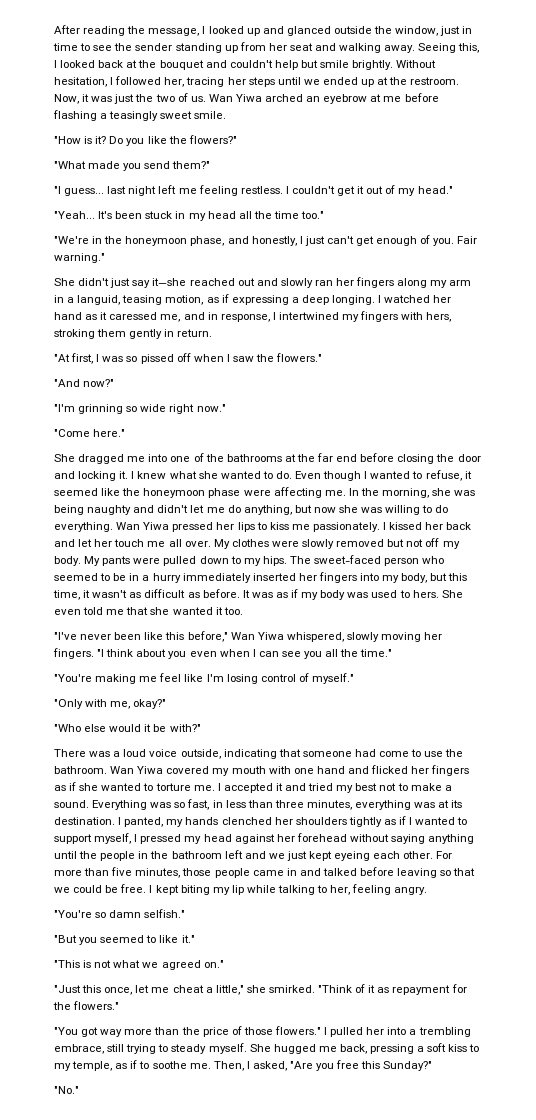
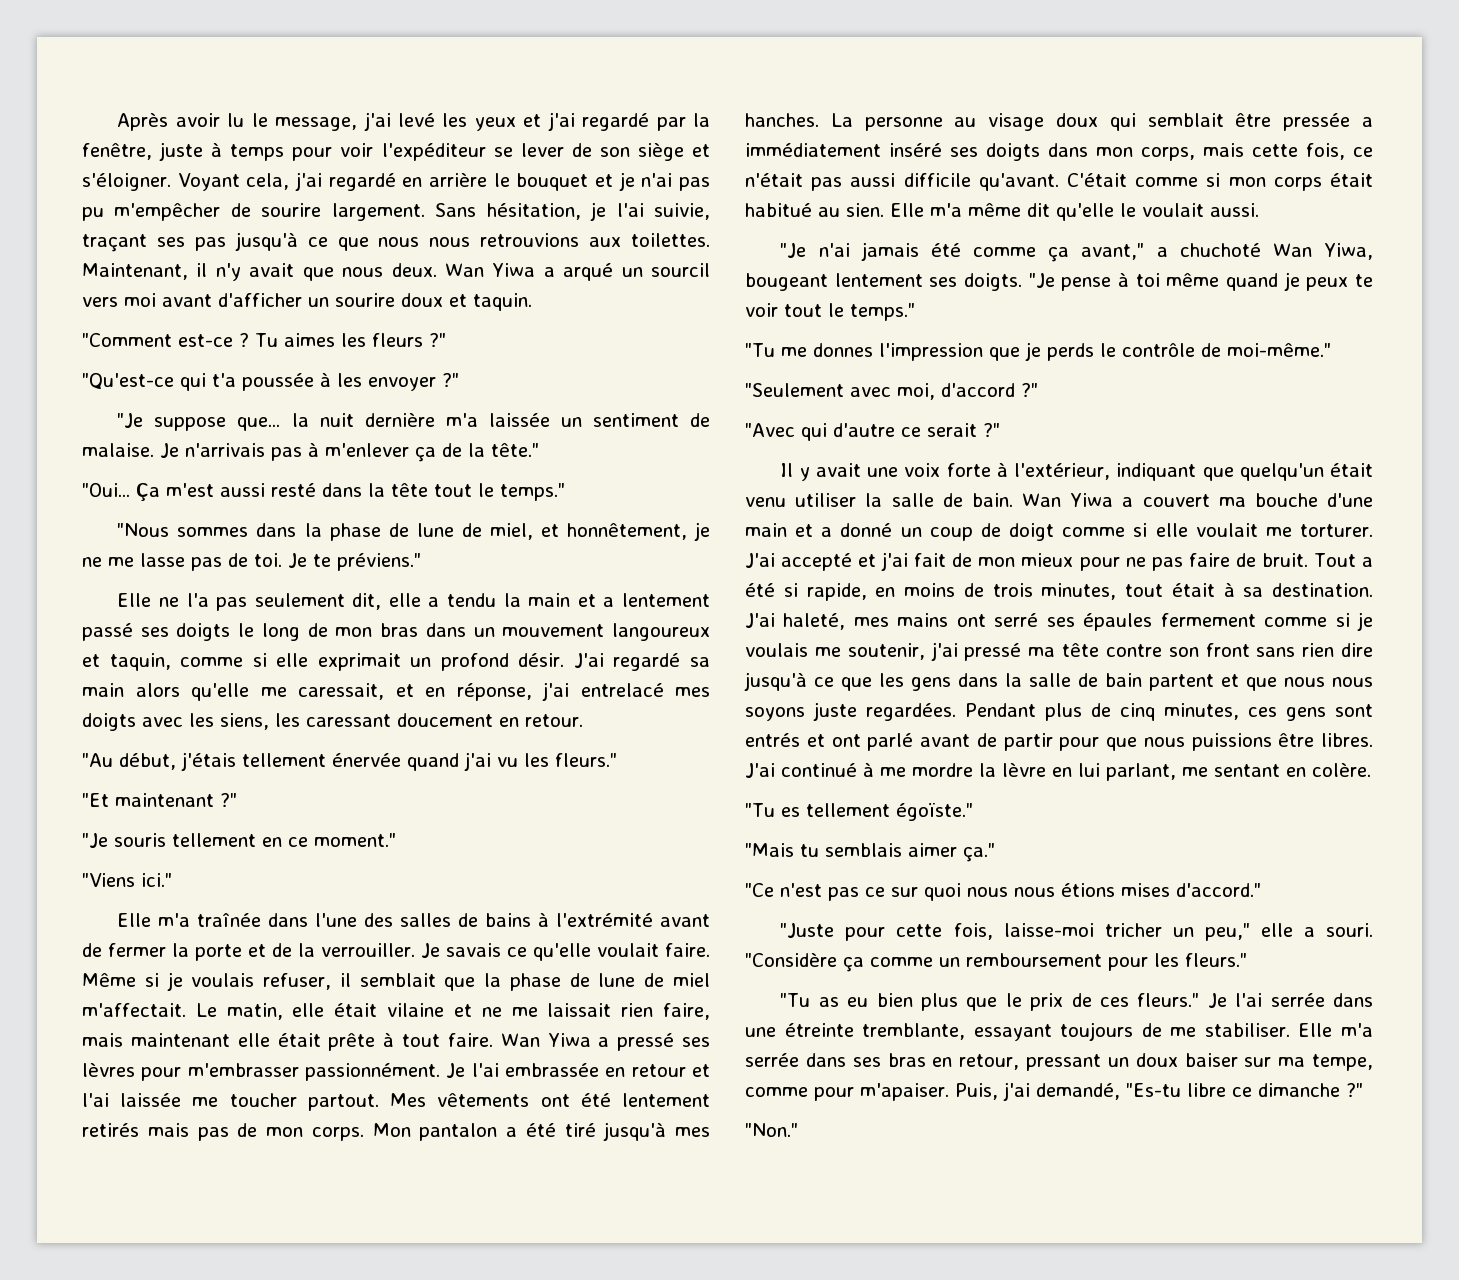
[54,25,473,36] [53,42,480,53] [54,60,437,70] [54,76,460,87] [54,93,439,104] [53,110,227,121] [54,135,237,146] [54,161,211,171] [54,185,453,196] [54,211,325,221] [54,235,478,246] [54,253,105,263] [54,277,472,288] [54,294,452,305] [54,311,452,322] [54,329,213,339] [54,353,323,364] [54,379,115,387] [54,404,226,414] [54,429,126,437] [54,453,481,464] [54,470,472,481] [54,487,476,498] [54,505,449,515] [54,522,472,532] [54,538,460,549] [54,555,445,566] [54,572,468,583] [53,589,463,600] [54,607,243,615] [54,631,443,642] [53,648,393,659] [54,673,354,684] [54,699,167,709] [54,724,201,732] [54,749,464,759] [54,765,470,776] [54,782,452,793] [54,799,463,810] [54,816,468,827] [54,833,475,844] [54,850,453,861] [54,867,476,878] [54,884,428,895] [54,909,186,918] [54,935,195,945] [54,960,224,970] [54,984,467,995] [53,1001,120,1010] [54,1026,471,1037] [54,1043,480,1054] [54,1060,433,1071] [54,1086,79,1094] After reading the message, I looked up and glanced outside the window, just in time to see the sender standing up from her seat and walking away. Seeing this, I looked back at the bouquet and couldn't help but smile brightly. Without hesitation, I followed her, tracing her steps until we ended up at the restroom. Now, it was just the two of us. Wan Yiwa arched an eyebrow at me before flashing a teasingly sweet smile. // "How is it? Do you like the flowers?" // "What made you send them?" // "I guess... last night left me feeling restless. I couldn't get it out of my head." // "Yeah... It's been stuck in my head all the time too." // "We're in the honeymoon phase, and honestly, I just can't get enough of you. Fair warning." // She didn't just say it—she reached out and slowly ran her fingers along my arm in a languid, teasing motion, as if expressing a deep longing. I watched her hand as it caressed me, and in response, I intertwined my fingers with hers, stroking them gently in return. // "At first, I was so pissed off when I saw the flowers." // "And now?" // "I'm grinning so wide right now." // "Come here." // She dragged me into one of the bathrooms at the far end before closing the door and locking it. I knew what she wanted to do. Even though I wanted to refuse, it seemed like the honeymoon phase were affecting me. In the morning, she was being naughty and didn't let me do anything, but now she was willing to do everything. Wan Yiwa pressed her lips to kiss me passionately. I kissed her back and let her touch me all over. My clothes were slowly removed but not off my body. My pants were pulled down to my hips. The sweet-faced person who seemed to be in a hurry immediately inserted her fingers into my body, but this time, it wasn't as difficult as before. It was as if my body was used to hers. She even told me that she wanted it too. // "I've never been like this before," Wan Yiwa whispered, slowly moving her fingers. "I think about you even when I can see you all the time." // "You're making me feel like I'm losing control of myself." // "Only with me, okay?" // "Who else would it be with?" // There was a loud voice outside, indicating that someone had come to use the bathroom. Wan Yiwa covered my mouth with one hand and flicked her fingers as if she wanted to torture me. I accepted it and tried my best not to make a sound. Everything was so fast, in less than three minutes, everything was at its destination. I panted, my hands clenched her shoulders tightly as if I wanted to support myself, I pressed my head against her forehead without saying anything until the people in the bathroom left and we just kept eyeing each other. For more than five minutes, those people came in and talked before leaving so that we could be free. I kept biting my lip while talking to her, feeling angry. // "You're so damn selfish." // "But you seemed to like it." // "This is not what we agreed on." // "Just this once, let me cheat a little," she smirked. "Think of it as repayment for the flowers." // "You got way more than the price of those flowers." I pulled her into a trembling embrace, still trying to steady myself. She hugged me back, pressing a soft kiss to my temple, as if to soothe me. Then, I asked, "Are you free this Sunday?" // "No." -> [117,112,710,131] [82,142,710,161] [82,172,711,191] [82,202,711,221] [82,232,710,252] [82,263,710,281] [82,293,532,311] [82,333,446,347] [82,373,459,391] [117,413,710,431] [82,443,539,462] [82,483,565,501] [117,522,710,541] [82,553,421,571] [117,593,710,611] [82,623,710,641] [82,653,710,671] [82,682,710,701] [82,713,583,731] [82,752,617,771] [82,793,237,807] [82,833,396,848] [82,873,172,887] [117,913,711,927] [82,943,710,961] [82,972,710,991] [82,1003,710,1020] [82,1033,710,1051] [82,1063,711,1081] [82,1093,710,1111] [82,1122,710,1141] [745,113,1373,131] [745,143,1373,161] [745,173,1373,191] [745,203,1259,221] [780,242,1373,262] [745,272,1373,291] [745,303,915,321] [745,342,1331,361] [745,383,1038,400] [745,423,1000,441] [780,463,1373,481] [745,493,1373,507] [745,523,1374,541] [745,552,1373,571] [745,583,1373,601] [745,612,1373,631] [745,642,1373,661] [744,672,1373,691] [745,702,1373,721] [745,733,1373,751] [745,763,1371,781] [745,803,973,821] [745,843,995,862] [745,883,1261,901] [780,923,1373,941] [745,953,1247,972] [780,993,1373,1011] [745,1022,1373,1041] [745,1053,1373,1071] [745,1082,1363,1101] [745,1123,798,1137] Après avoir lu le message, j'ai levé les yeux et j'ai regardé par la fenêtre, juste à temps pour voir l'expéditeur se lever de son siège et s'éloigner. Voyant cela, j'ai regardé en arrière le bouquet et je n'ai pas pu m'empêcher de sourire largement. Sans hésitation, je l'ai suivie, traçant ses pas jusqu'à ce que nous nous retrouvions aux toilettes. Maintenant, il n'y avait que nous deux. Wan Yiwa a arqué un sourcil vers moi avant d'afficher un sourire doux et taquin. // "Comment est-ce ? Tu aimes les fleurs ?" // "Qu'est-ce qui t'a poussée à les envoyer ?" // "Je suppose que... la nuit dernière m'a laissée un sentiment de malaise. Je n'arrivais pas à m'enlever ça de la tête." // "Oui... Ça m'est aussi resté dans la tête tout le temps." // "Nous sommes dans la phase de lune de miel, et honnêtement, je ne me lasse pas de toi. Je te préviens." // Elle ne l'a pas seulement dit, elle a tendu la main et a lentement passé ses doigts le long de mon bras dans un mouvement langoureux et taquin, comme si elle exprimait un profond désir. J'ai regardé sa main alors qu'elle me caressait, et en réponse, j'ai entrelacé mes doigts avec les siens, les caressant doucement en retour. // "Au début, j'étais tellement énervée quand j'ai vu les fleurs." // "Et maintenant ?" // "Je souris tellement en ce moment." // "Viens ici." // Elle m'a traînée dans l'une des salles de bains à l'extrémité avant de fermer la porte et de la verrouiller. Je savais ce qu'elle voulait faire. Même si je voulais refuser, il semblait que la phase de lune de miel m'affectait. Le matin, elle était vilaine et ne me laissait rien faire, mais maintenant elle était prête à tout faire. Wan Yiwa a pressé ses lèvres pour m'embrasser passionnément. Je l'ai embrassée en retour et l'ai laissée me toucher partout. Mes vêtements ont été lentement retirés mais pas de mon corps. Mon pantalon a été tiré jusqu'à mes hanches. La personne au visage doux qui semblait être pressée a immédiatement inséré ses doigts dans mon corps, mais cette fois, ce n'était pas aussi difficile qu'avant. C'était comme si mon corps était habitué au sien. Elle m'a même dit qu'elle le voulait aussi. // "Je n'ai jamais été comme ça avant," a chuchoté Wan Yiwa, bougeant lentement ses doigts. "Je pense à toi même quand je peux te voir tout le temps." // "Tu me donnes l'impression que je perds le contrôle de moi-même." // "Seulement avec moi, d'accord ?" // "Avec qui d'autre ce serait ?" // Il y avait une voix forte à l'extérieur, indiquant que quelqu'un était venu utiliser la salle de bain. Wan Yiwa a couvert ma bouche d'une main et a donné un coup de doigt comme si elle voulait me torturer. J'ai accepté et j'ai fait de mon mieux pour ne pas faire de bruit. Tout a été si rapide, en moins de trois minutes, tout était à sa destination. J'ai haleté, mes mains ont serré ses épaules fermement comme si je voulais me soutenir, j'ai pressé ma tête contre son front sans rien dire jusqu'à ce que les gens dans la salle de bain partent et que nous nous soyons juste regardées. Pendant plus de cinq minutes, ces gens sont entrés et ont parlé avant de partir pour que nous puissions être libres. J'ai continué à me mordre la lèvre en lui parlant, me sentant en colère. // "Tu es tellement égoïste." // "Mais tu semblais aimer ça." // "Ce n'est pas ce sur quoi nous nous étions mises d'accord." // "Juste pour cette fois, laisse-moi tricher un peu," elle a souri. "Considère ça comme un remboursement pour les fleurs." // "Tu as eu bien plus que le prix de ces fleurs." Je l'ai serrée dans une étreinte tremblante, essayant toujours de me stabiliser. Elle m'a serrée dans ses bras en retour, pressant un doux baiser sur ma tempe, comme pour m'apaiser. Puis, j'ai demandé, "Es-tu libre ce dimanche ?" // "Non."

